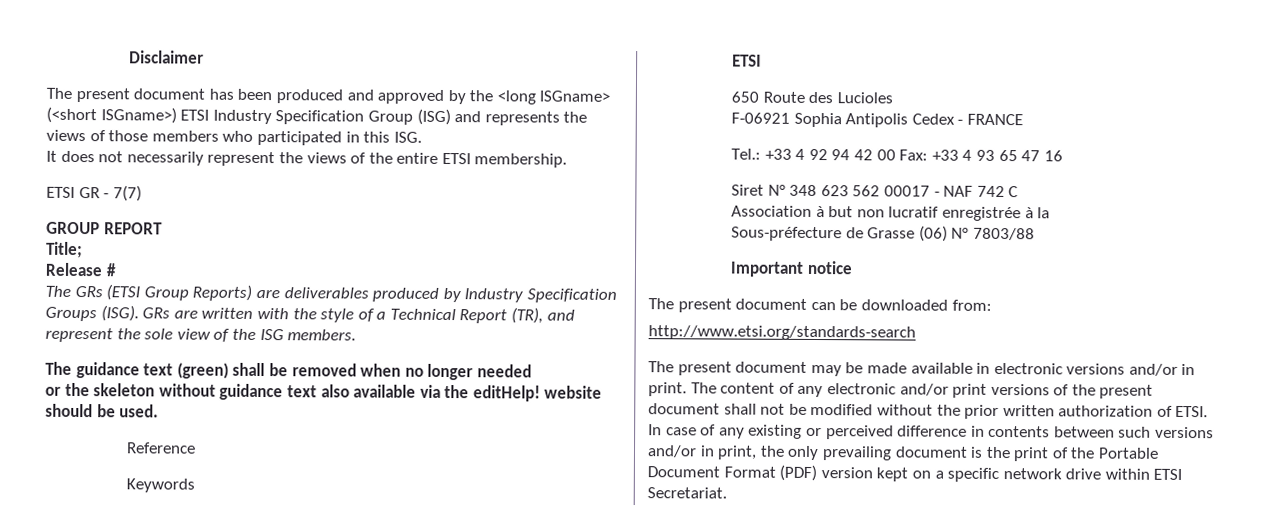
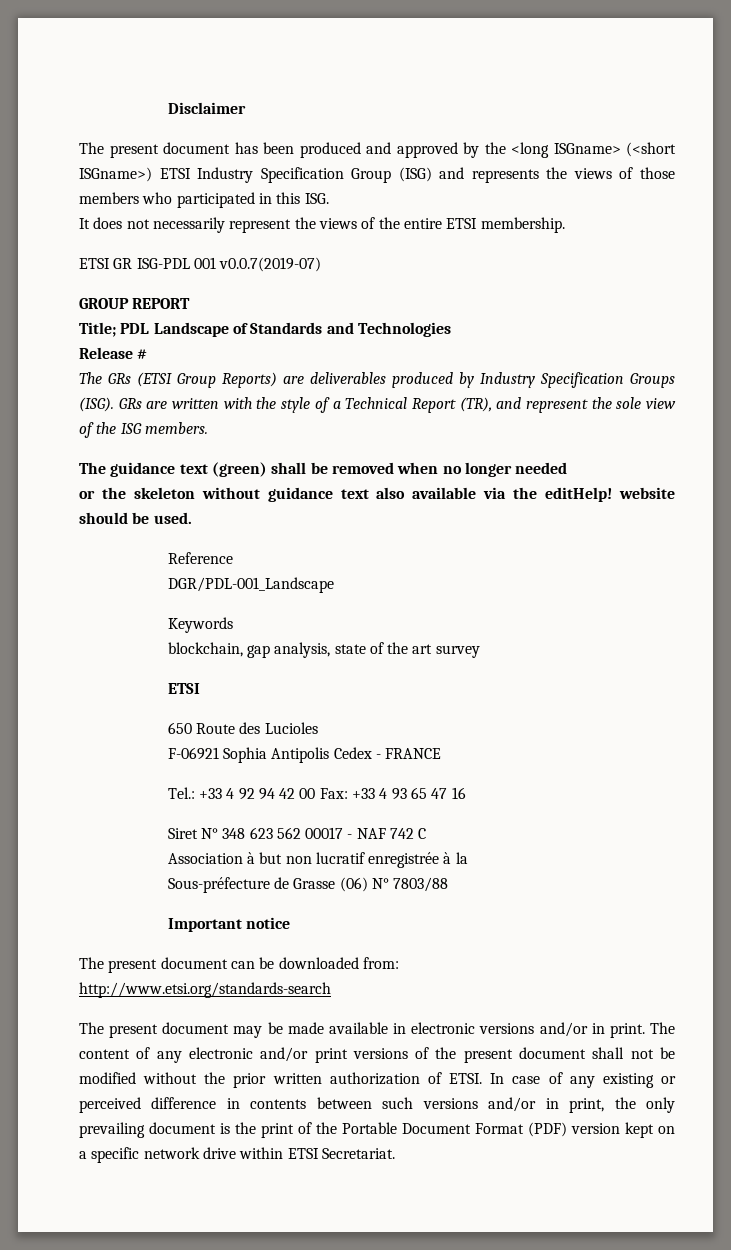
[103,185,142,202] - 7(7) -> [136,257,322,272] ISG-PDL 001 v0.0.7(2019-07)
(83, 250) none -> [120,322,451,337] PDL Landscape of Standards and Technologies
(197, 448) none -> [167,577,334,593] // DGR/PDL-001_Landscape
(196, 485) none -> [167,642,480,658] // blockchain, gap analysis, state of the art survey

